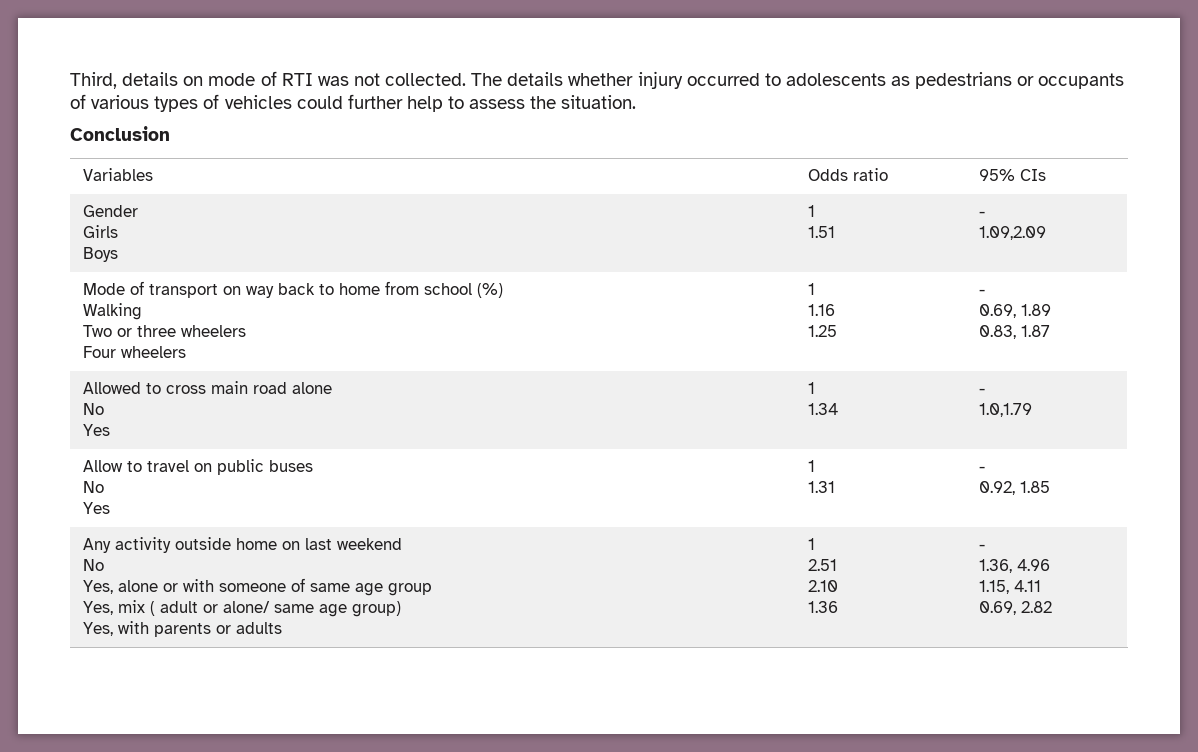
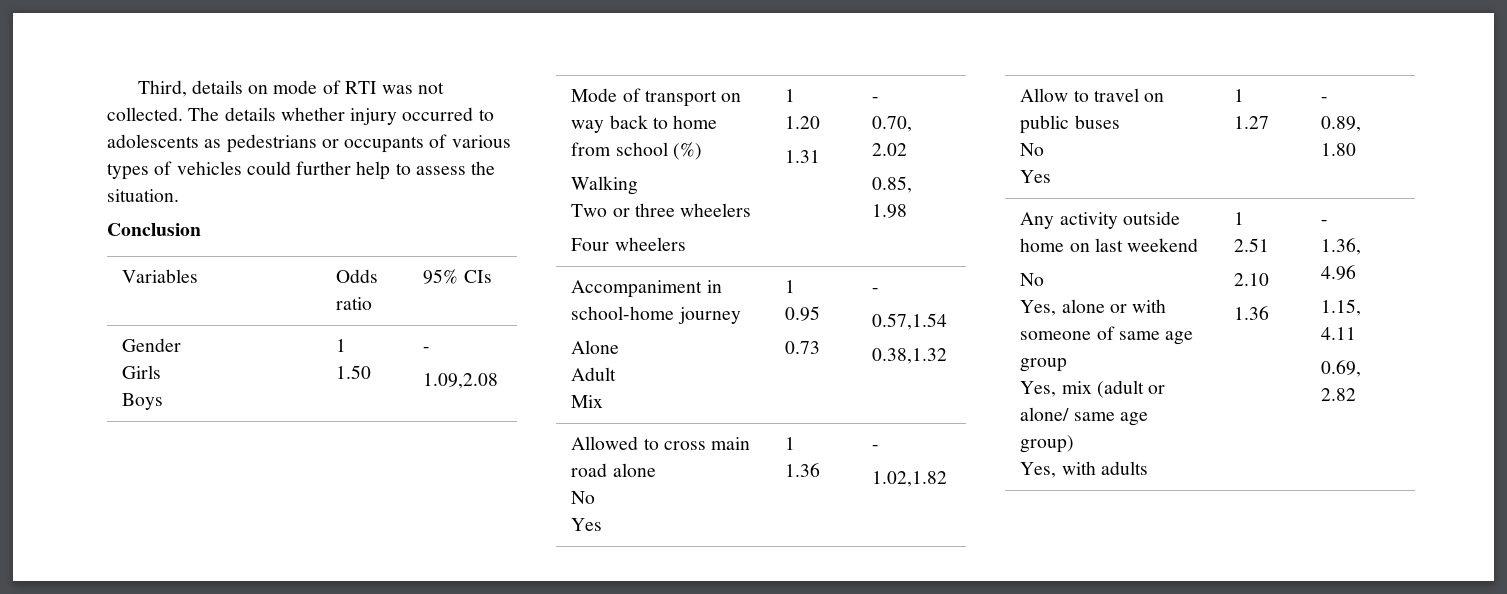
[807,226,835,238] [978,211,985,217] [978,226,1046,240] 1.51 | - // 1.09,2.09 -> [336,365,372,379] [423,347,431,352] [423,373,499,389] 1.50 | - // 1.09,2.08
[807,304,835,316] [807,325,837,337] [978,289,985,295] [978,304,1051,318] [978,325,1050,339] 1.16 // 1.25 | - // 0.69, 1.89 // 0.83, 1.87 -> [785,116,821,129] [785,150,821,163] [872,97,880,102] [872,116,913,132] [872,143,908,156] [872,176,913,193] [872,204,908,218] [571,280,722,298] [571,306,741,324] [571,340,620,354] [571,367,617,381] [571,395,604,408] [785,280,796,293] [785,306,821,321] [785,341,821,354] [872,288,880,293] [872,313,948,330] [872,348,948,364] 1.20 // 1.31 | - // 0.70, 2.02 // 0.85, 1.98 // Accompaniment in school-home journey // Alone // Adult // Mix | 1 // 0.95 // 0.73 | - // 0.57,1.54 // 0.38,1.32
[807,403,838,415] [978,388,985,394] [978,403,1032,417] 1.34 | - // 1.0,1.79 -> [785,463,821,477] [872,445,880,450] [872,471,948,487] 1.36 | - // 1.02,1.82
[807,481,835,493] [978,466,985,472] [978,481,1050,495] 1.31 | - // 0.92, 1.85 -> [1234,116,1270,129] [1321,97,1329,102] [1321,116,1362,132] [1321,143,1357,156] 1.27 | - // 0.89, 1.80
[149,601,198,616] ( adult -> [1096,380,1144,398] (adult
[153,623,231,637] parents or -> (1096, 468) none

